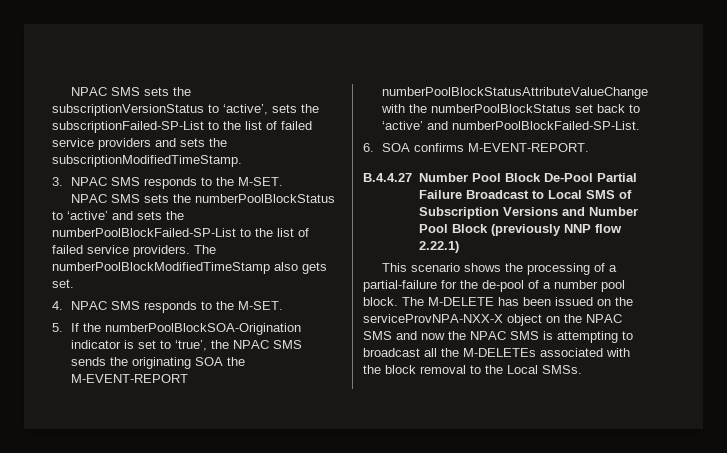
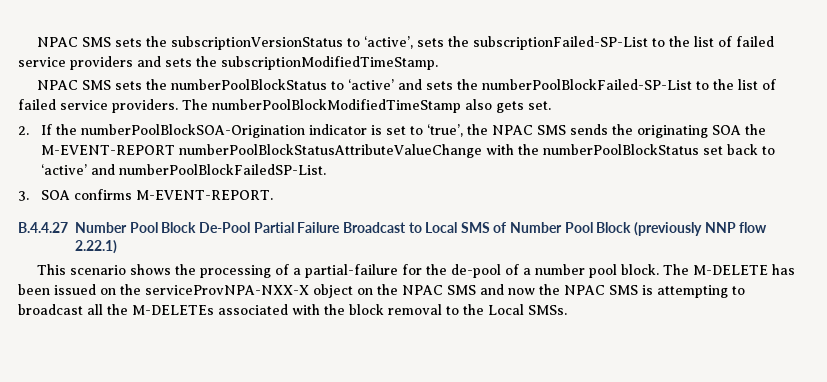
[52,177,283,189] // 3. NPAC SMS responds to the M-SET. -> (438, 63) none
[52,301,283,313] [52,323,63,332] 4. NPAC SMS responds to the M-SET. // 5. -> [18,126,29,135] 2.
[451,121,640,130] [363,143,374,152] numberPoolBlockFailed-SP-List. // 6. -> [118,164,326,175] [18,191,29,201] numberPoolBlockFailedSP-List. // 3.
[418,207,585,219] Subscription Versions and -> (507, 227) none

